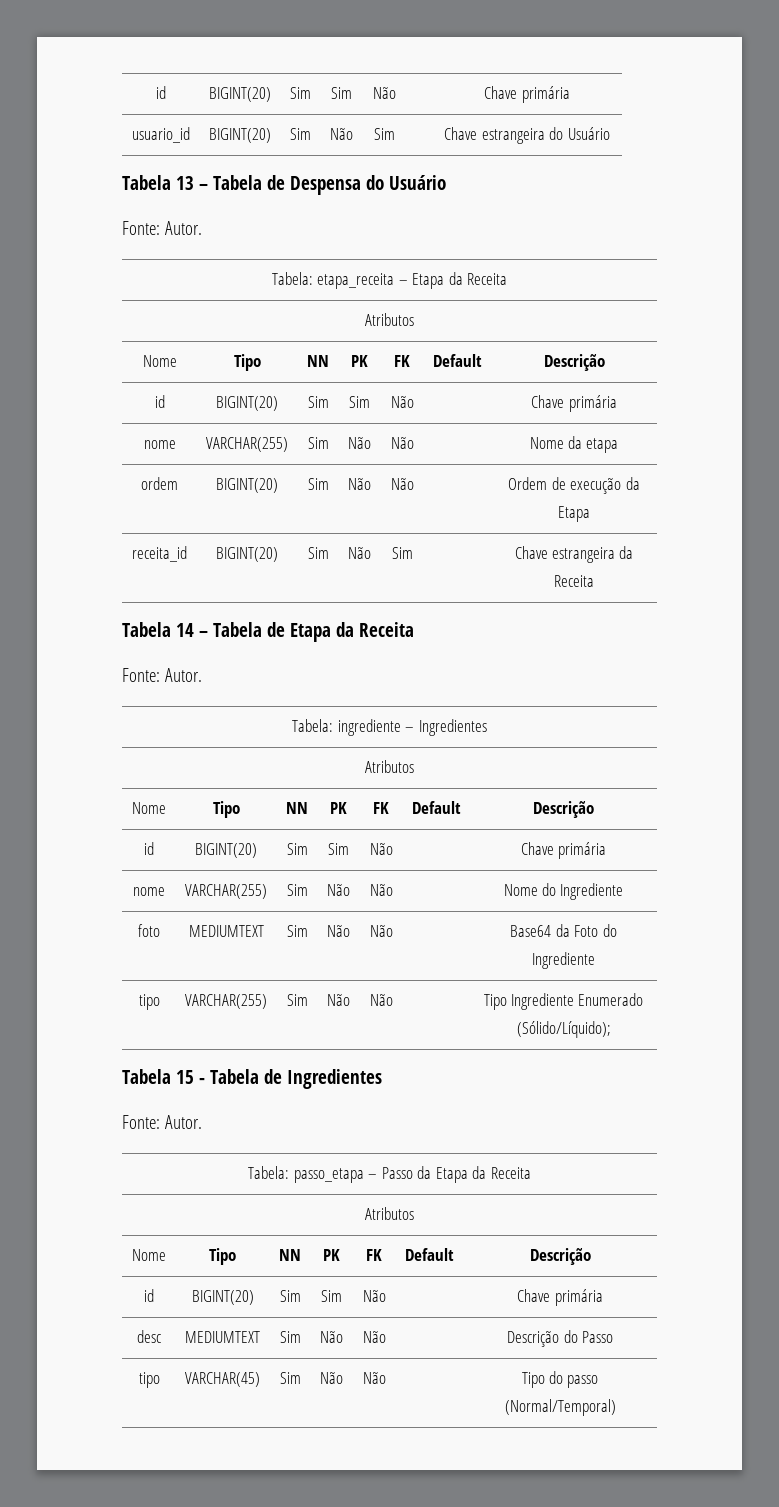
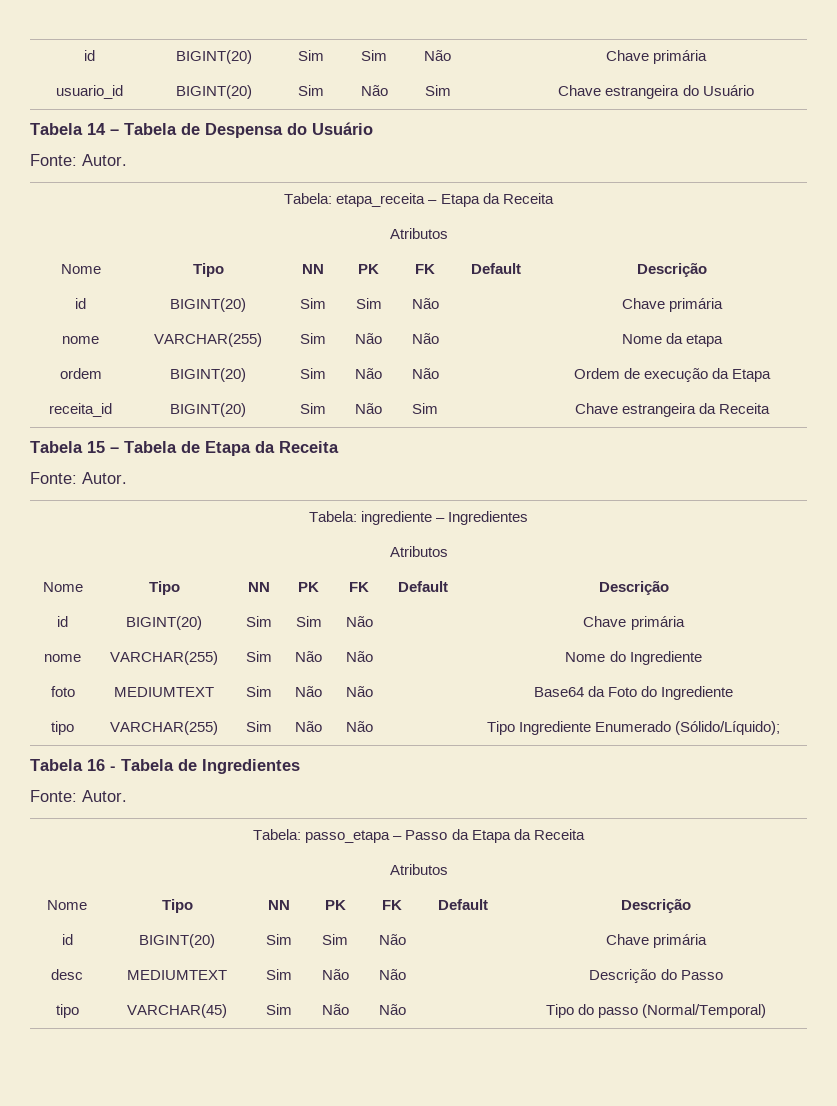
[175,176,194,190] 13 -> [87,123,106,135] 14
[175,623,194,637] 14 -> [87,441,105,453] 15
[175,1070,194,1084] 15 -> [87,759,105,771] 16

